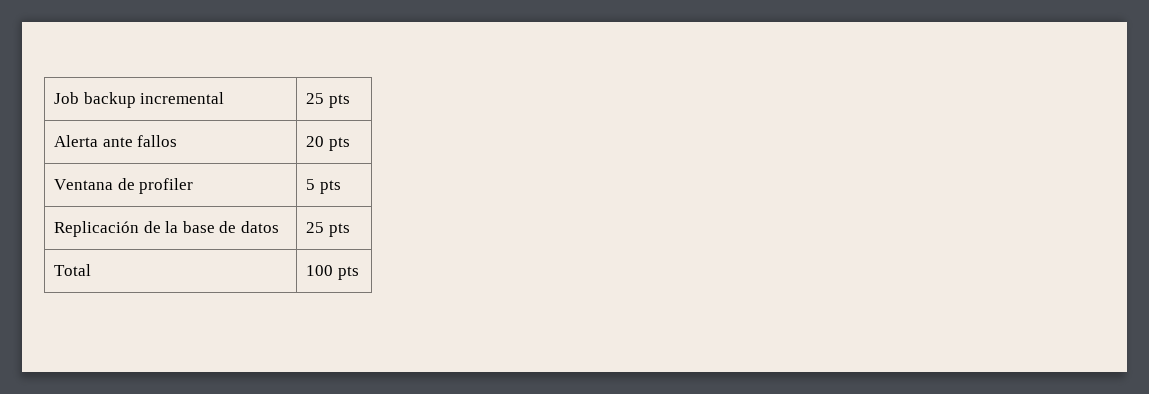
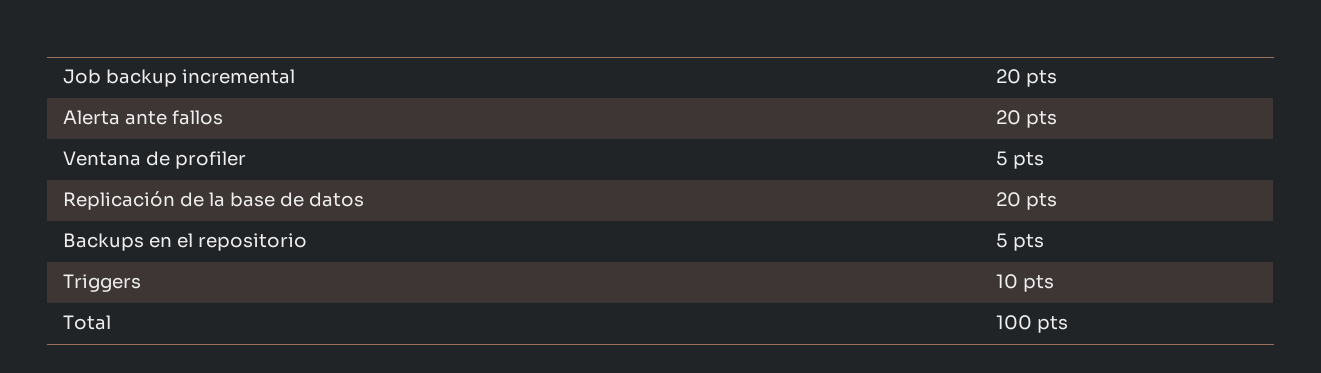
[306,93,325,104] 25 -> [996,69,1022,84] 20
[306,222,325,233] 25 -> [996,192,1058,210] [63,233,308,251] [996,233,1045,251] [63,274,142,292] [996,274,1019,289] 20 pts // Backups en el repositorio | 5 pts // Triggers | 10

